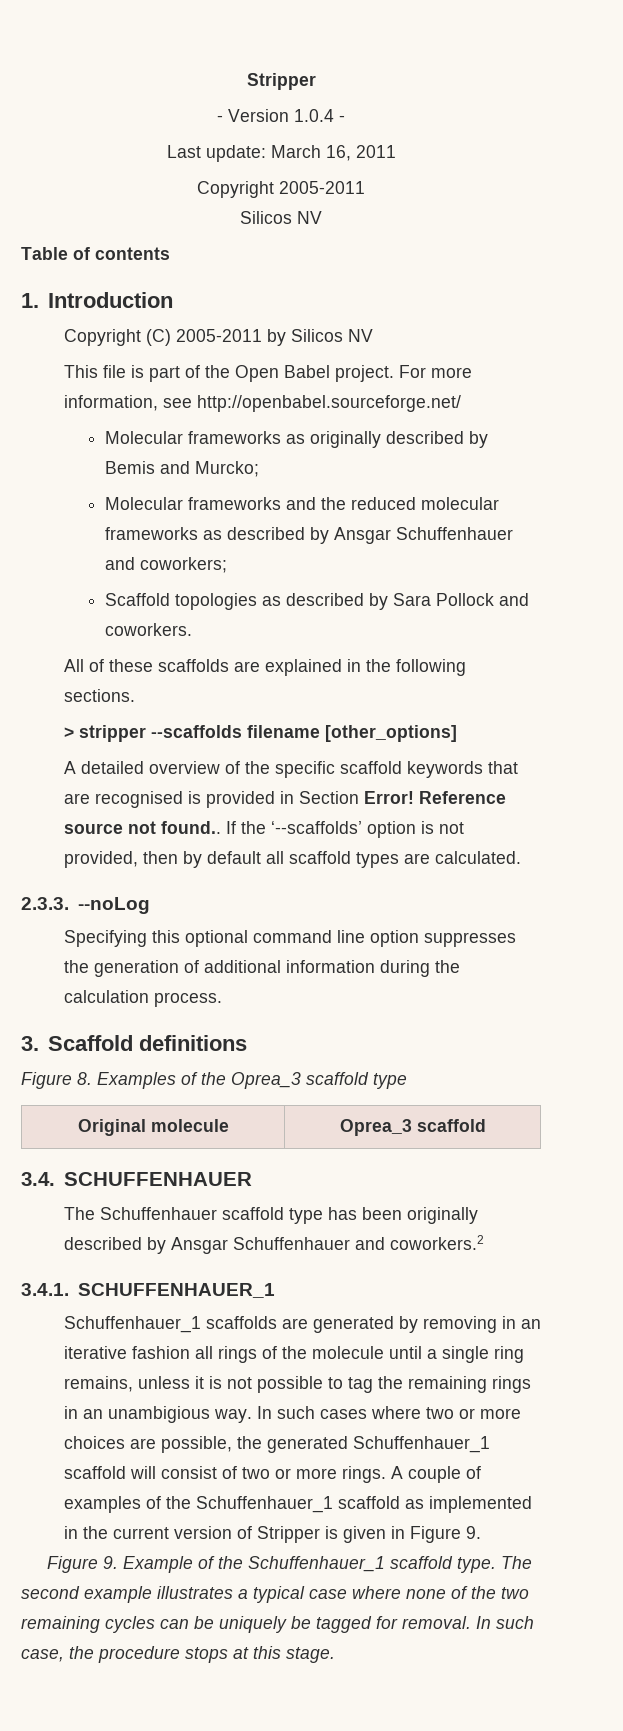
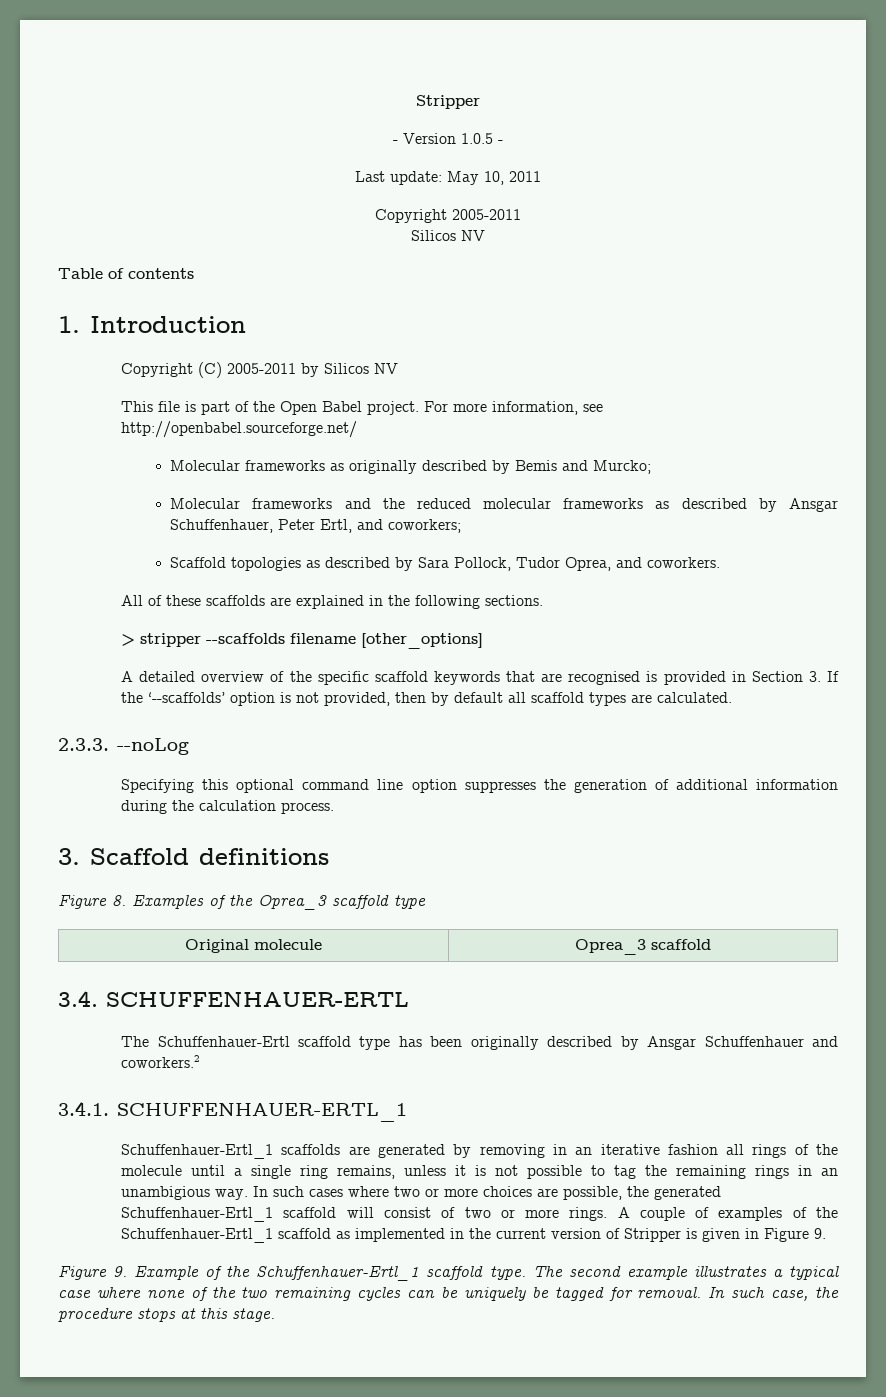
[294,109,334,122] 1.0.4 -> [461,133,493,144] 1.0.5
[270,145,351,161] March 16, -> [447,171,504,185] May 10,
[395,527,513,540] Schuffenhauer -> [170,519,353,533] Schuffenhauer, Peter Ertl,
[435,593,494,606] Pollock -> [454,557,612,571] Pollock, Tudor Oprea,
[363,791,506,804] [63,821,221,834] Error! Reference source not found.. -> [808,671,821,682] 3.
[63,1172,252,1186] [63,1207,217,1220] SCHUFFENHAUER // The Schuffenhauer -> [106,992,409,1007] [121,1036,290,1047] SCHUFFENHAUER-ERTL // The Schuffenhauer-Ertl
[77,1283,275,1298] [63,1316,201,1333] SCHUFFENHAUER_1 // Schuffenhauer_1 -> [117,1103,407,1122] [121,1144,274,1159] SCHUFFENHAUER-ERTL_1 // Schuffenhauer-Ertl_1
[352,1436,490,1453] Schuffenhauer_1 -> [121,1207,274,1222] Schuffenhauer-Ertl_1
[195,1496,333,1513] Schuffenhauer_1 -> [121,1228,274,1243] Schuffenhauer-Ertl_1
[247,1556,385,1572] Schuffenhauer_1 -> [256,1266,420,1281] Schuffenhauer-Ertl_1

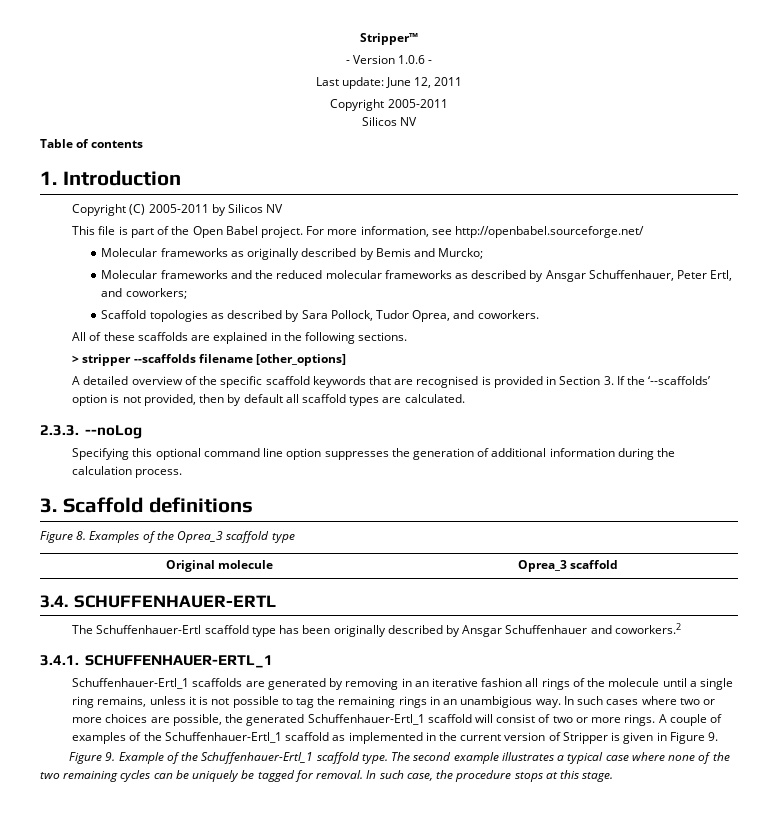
[416,95,480,109] Stripper -> [360,33,418,45] Stripper™
[461,133,493,144] 1.0.5 -> [398,55,426,64] 1.0.6
[447,171,504,185] May 10, -> [386,77,432,88] June 12,

